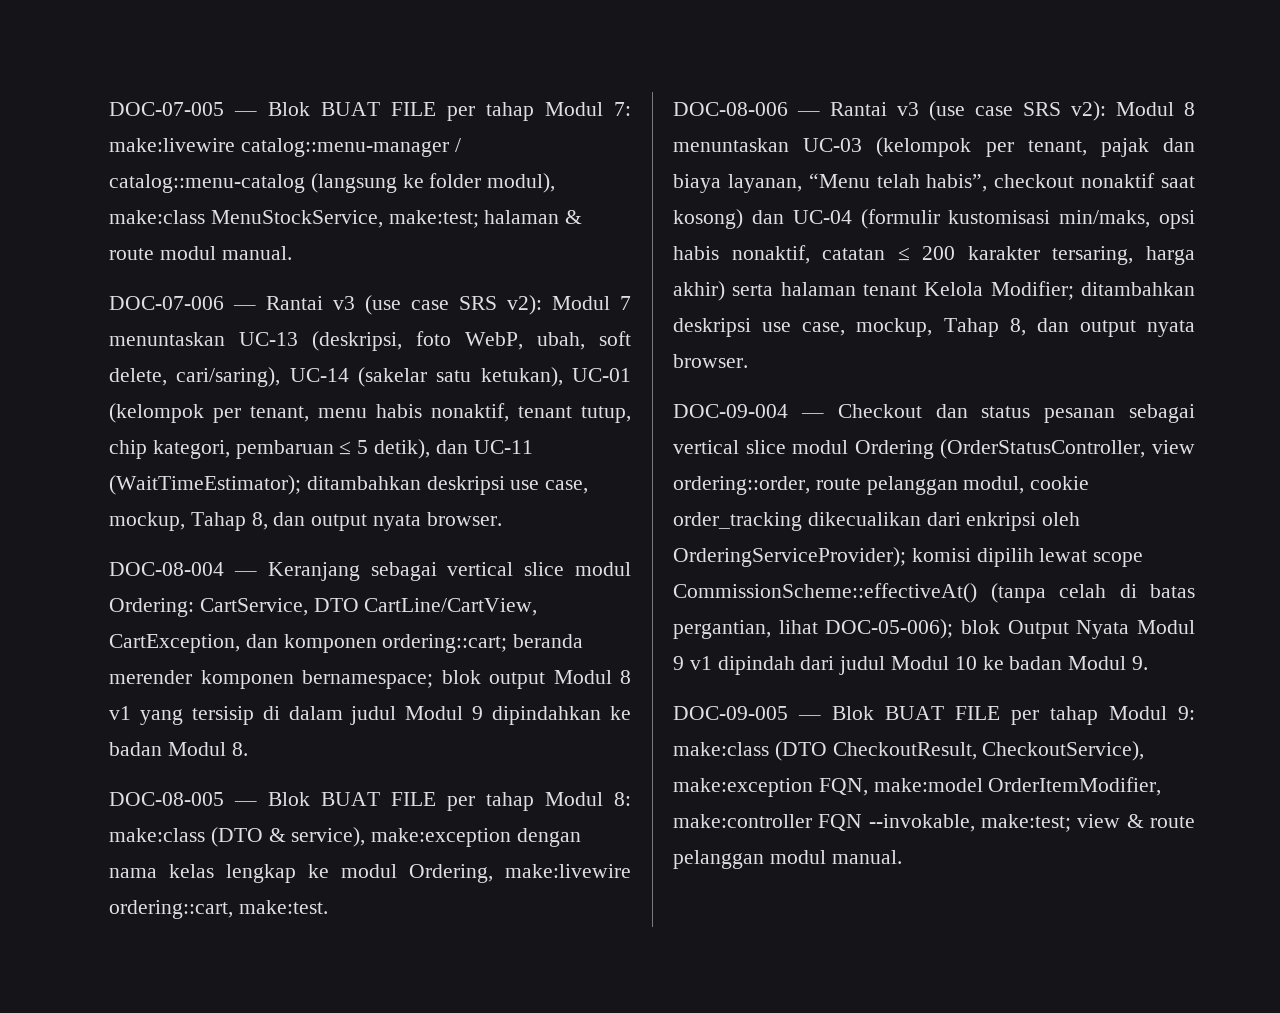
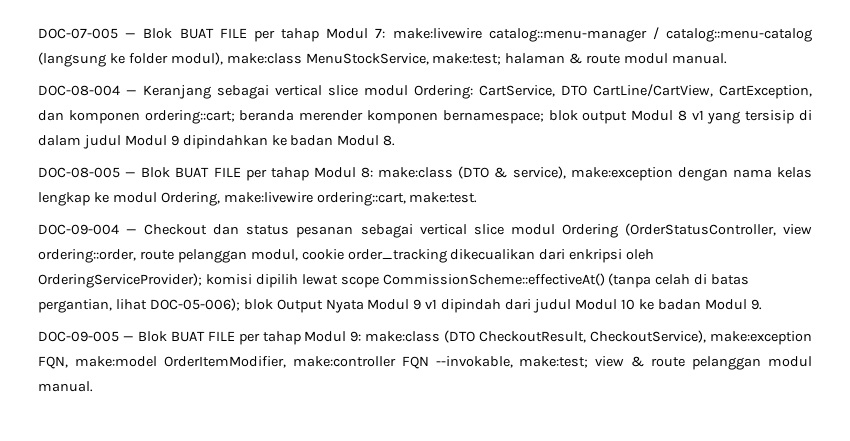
[109,295,631,315] [109,331,631,351] [109,367,631,387] [109,403,631,423] [109,439,533,459] [109,475,589,495] [109,512,502,531] // DOC-07-006 — Rantai v3 (use case SRS v2): Modul 7 menuntaskan UC-13 (deskripsi, foto WebP, ubah, soft delete, cari/saring), UC-14 (sakelar satu ketukan), UC-01 (kelompok per tenant, menu habis nonaktif, tenant tutup, chip kategori, pembaruan ≤ 5 detik), dan UC-11 (WaitTimeEstimator); ditambahkan deskripsi use case, mockup, Tahap 8, dan output nyata browser. -> (728, 58) none
[673,101,1195,121] [673,137,1195,157] [673,173,1195,193] [673,209,1195,229] [673,245,1195,265] [673,281,1195,301] [673,318,1195,337] [673,354,748,368] // DOC-08-006 — Rantai v3 (use case SRS v2): Modul 8 menuntaskan UC-03 (kelompok per tenant, pajak dan biaya layanan, “Menu telah habis”, checkout nonaktif saat kosong) dan UC-04 (formulir kustomisasi min/maks, opsi habis nonaktif, catatan ≤ 200 karakter tersaring, harga akhir) serta halaman tenant Kelola Modifier; ditambahkan deskripsi use case, mockup, Tahap 8, dan output nyata browser. -> (478, 197) none

